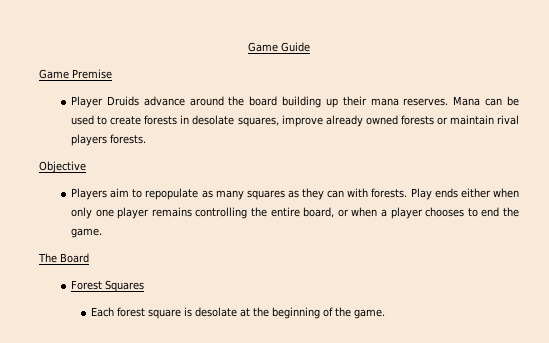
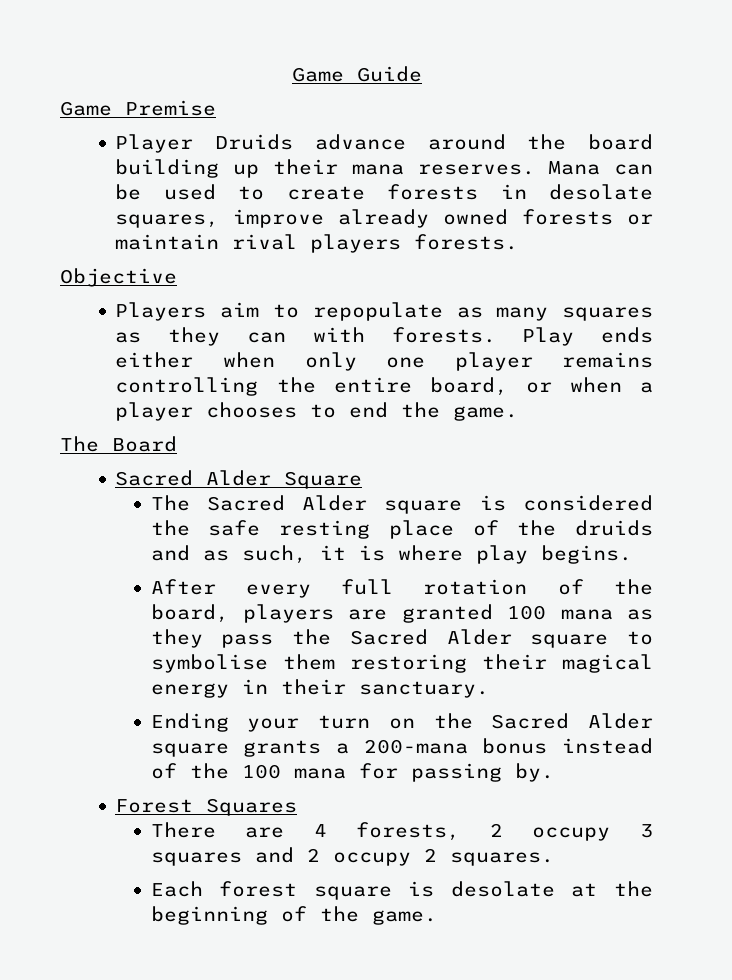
[71,280,145,292] Forest Squares -> [115,470,363,489] [150,495,653,514] [150,520,653,539] [150,545,632,564] [150,579,653,598] [150,604,653,623] [150,629,653,648] [150,654,653,673] [150,679,489,698] [150,713,653,732] [150,738,653,757] [150,763,554,782] [115,798,298,816] [150,822,653,841] [150,847,554,866] Sacred Alder Square // The Sacred Alder square is considered the safe resting place of the druids and as such, it is where play begins. // After every full rotation of the board, players are granted 100 mana as they pass the Sacred Alder square to symbolise them restoring their magical energy in their sanctuary. // Ending your turn on the Sacred Alder square grants a 200-mana bonus instead of the 100 mana for passing by. // Forest Squares // There are 4 forests, 2 occupy 3 squares and 2 occupy 2 squares.

